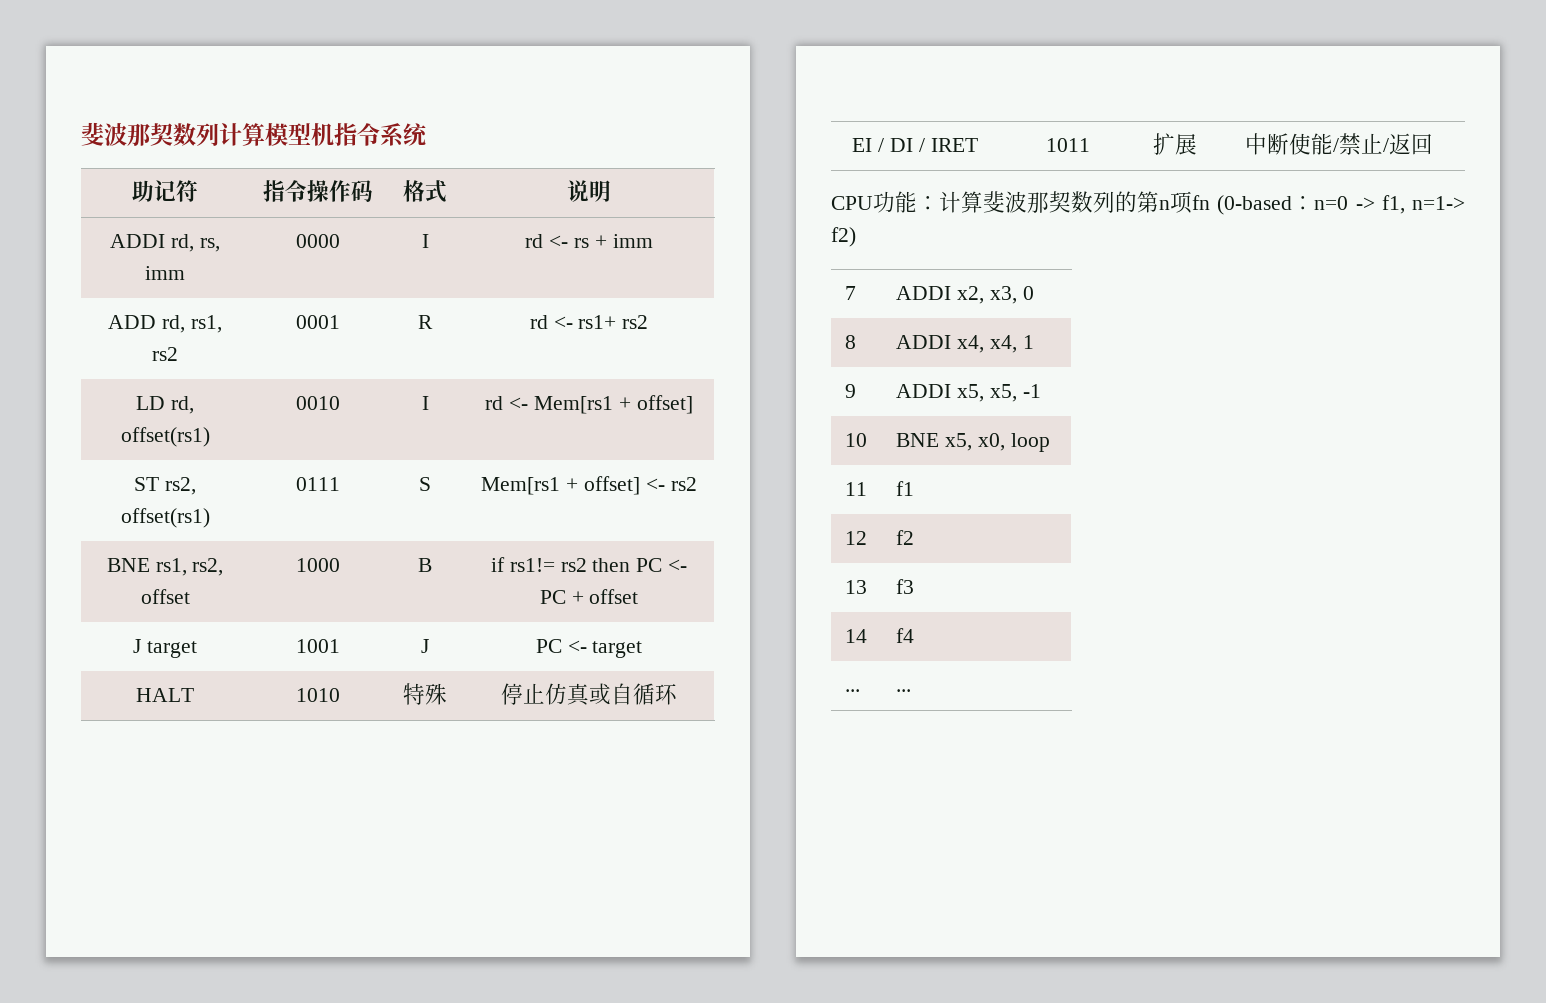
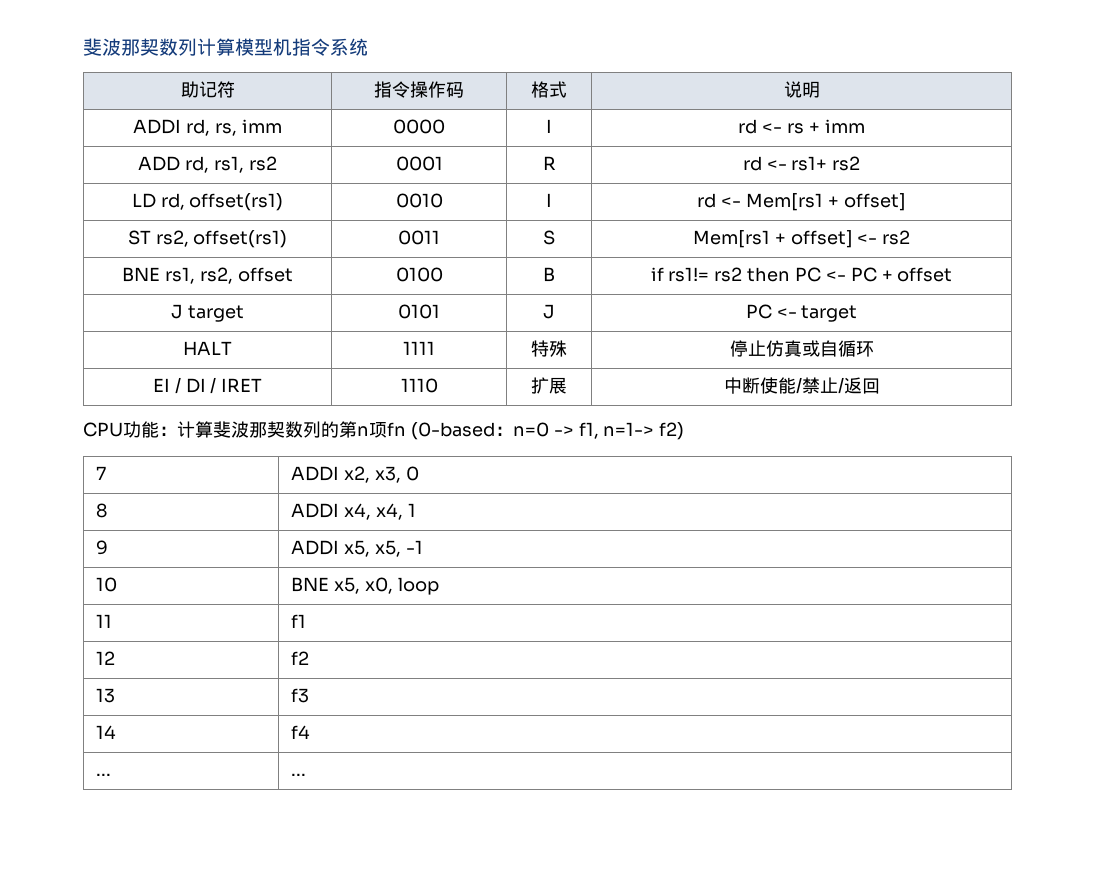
[295,477,340,491] 0111 -> [398,230,441,245] 0011
[295,558,340,572] 1000 -> [395,267,443,282] 0100
[295,639,340,653] 1001 -> [398,304,441,319] 0101
[295,688,340,702] 1010 -> [403,341,436,355] 1111
[1045,138,1090,152] 1011 -> [400,378,438,393] 1110

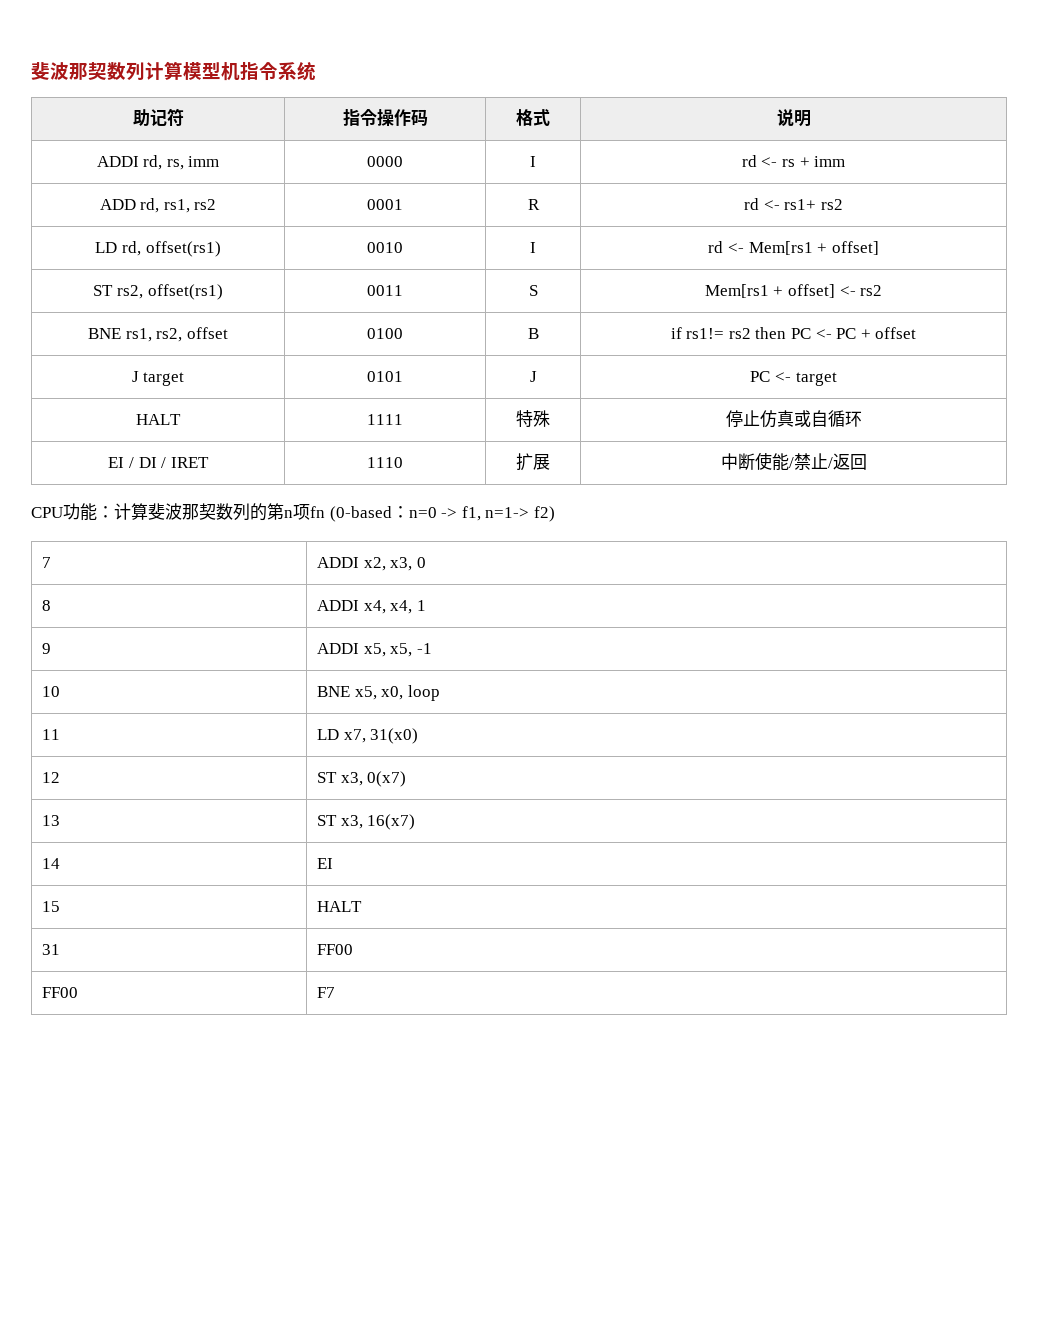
[290,614,306,628] [95,651,115,665] [290,651,309,665] [95,688,115,703] [290,688,309,703] [95,725,116,739] [290,725,310,739] [95,773,111,776] [290,773,306,776] f1 // 12 | f2 // 13 | f3 // 14 | f4 // ... | ... -> [316,728,419,744] [41,772,60,783] [316,771,407,787] [41,815,60,826] [316,814,416,830] [41,858,60,869] [316,858,333,869] [41,901,60,912] [316,901,362,912] [41,944,60,955] [316,944,353,955] [41,987,78,998] [316,987,335,998] LD x7, 31(x0) // 12 | ST x3, 0(x7) // 13 | ST x3, 16(x7) // 14 | EI // 15 | HALT // 31 | FF00 // FF00 | F7

